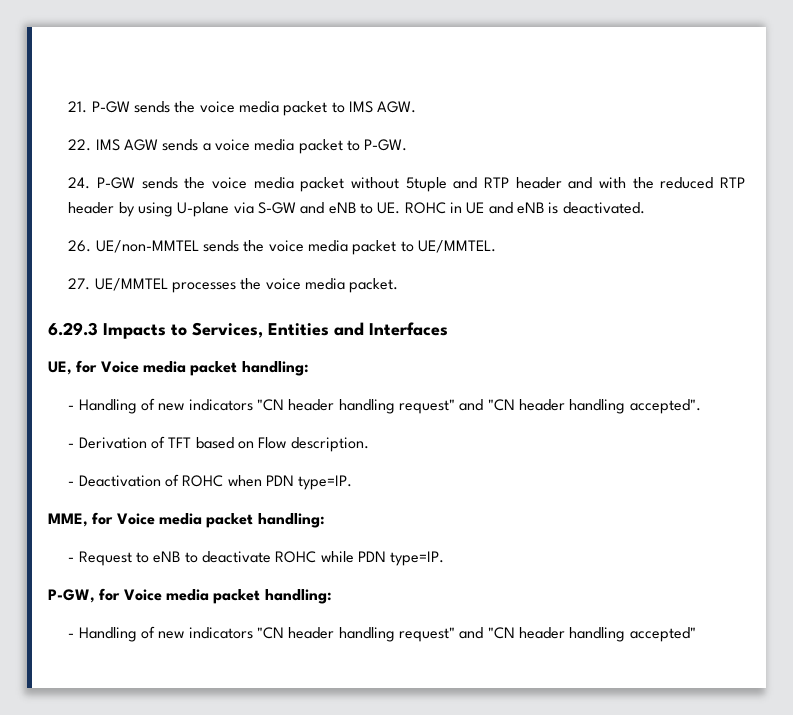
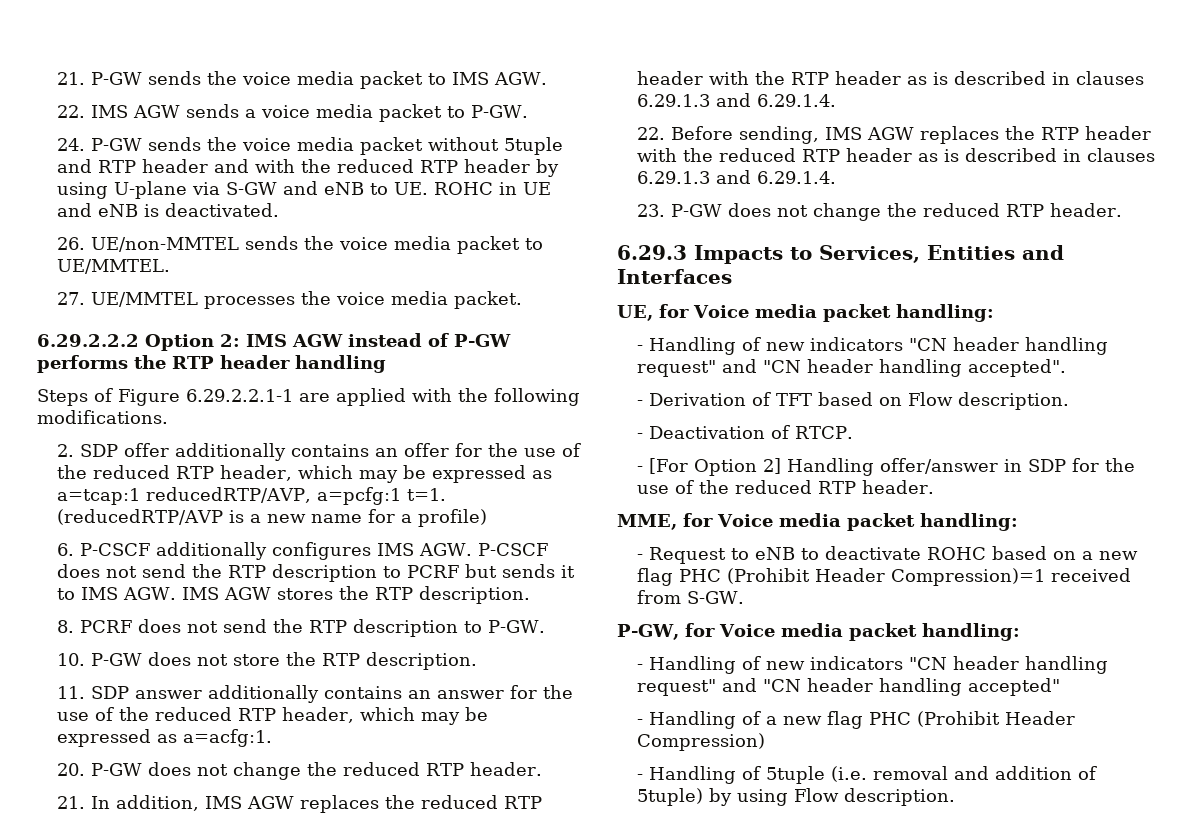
(399, 285) none -> [37,333,511,351] [37,355,386,373] [37,388,580,406] [37,410,168,424] [57,443,582,461] [57,465,553,483] [57,487,447,505] [57,509,488,527] [57,542,549,560] [57,564,576,582] [57,586,531,604] [57,619,546,637] [57,652,478,670] [57,685,574,703] [57,707,489,725] [57,729,273,747] [57,762,543,780] [57,795,543,813] [637,71,1145,85] [637,93,837,107] [637,126,1152,144] [637,148,1156,162] [637,170,837,184] [637,203,1123,221] // 6.29.2.2.2 Option 2: IMS AGW instead of P-GW performs the RTP header handling // Steps of Figure 6.29.2.2.1-1 are applied with the following modifications. // 2. SDP offer additionally contains an offer for the use of the reduced RTP header, which may be expressed as a=tcap:1 reducedRTP/AVP, a=pcfg:1 t=1. (reducedRTP/AVP is a new name for a profile) // 6. P-CSCF additionally configures IMS AGW. P-CSCF does not send the RTP description to PCRF but sends it to IMS AGW. IMS AGW stores the RTP description. // 8. PCRF does not send the RTP description to P-GW. // 10. P-GW does not store the RTP description. // 11. SDP answer additionally contains an answer for the use of the reduced RTP header, which may be expressed as a=acfg:1. // 20. P-GW does not change the reduced RTP header. // 21. In addition, IMS AGW replaces the reduced RTP header with the RTP header as is described in clauses 6.29.1.3 and 6.29.1.4. // 22. Before sending, IMS AGW replaces the RTP header with the reduced RTP header as is described in clauses 6.29.1.3 and 6.29.1.4. // 23. P-GW does not change the reduced RTP header.
[182,475,353,490] ROHC when PDN type=IP. -> [795,426,854,439] [637,458,1136,476] [637,480,935,494] RTCP. // - [For Option 2] Handling offer/answer in SDP for the use of the reduced RTP header.
[320,551,445,566] while PDN type=IP. -> [992,546,1139,560] [637,568,1132,586] [637,590,745,604] based on a new flag PHC (Prohibit Header Compression)=1 received from S-GW.
(696, 634) none -> [637,711,1076,729] [637,733,766,751] [637,766,1098,784] [637,788,956,806] // - Handling of a new flag PHC (Prohibit Header Compression) // - Handling of 5tuple (i.e. removal and addition of 5tuple) by using Flow description.

